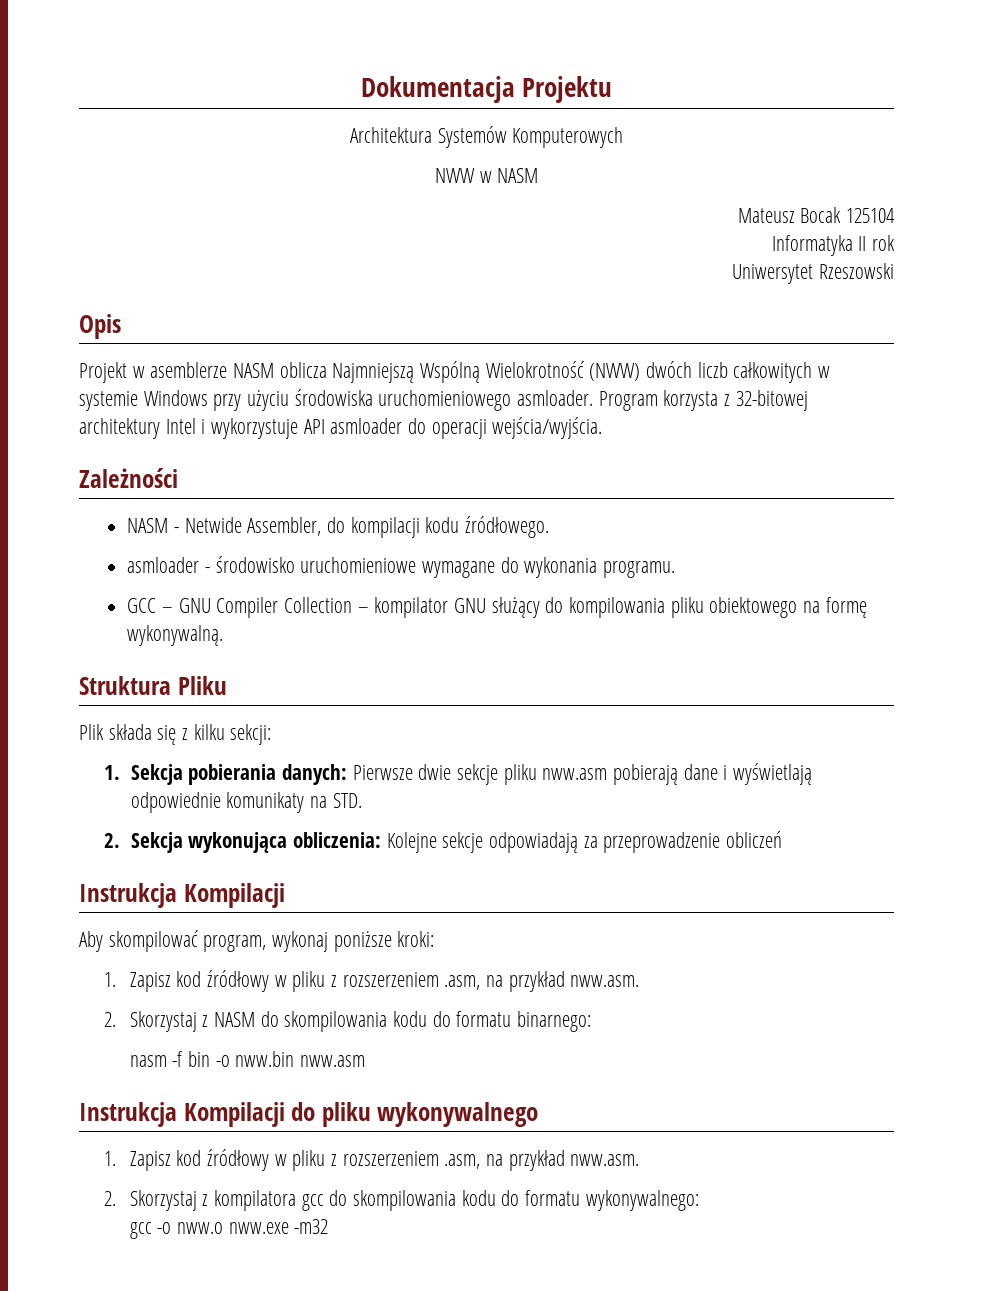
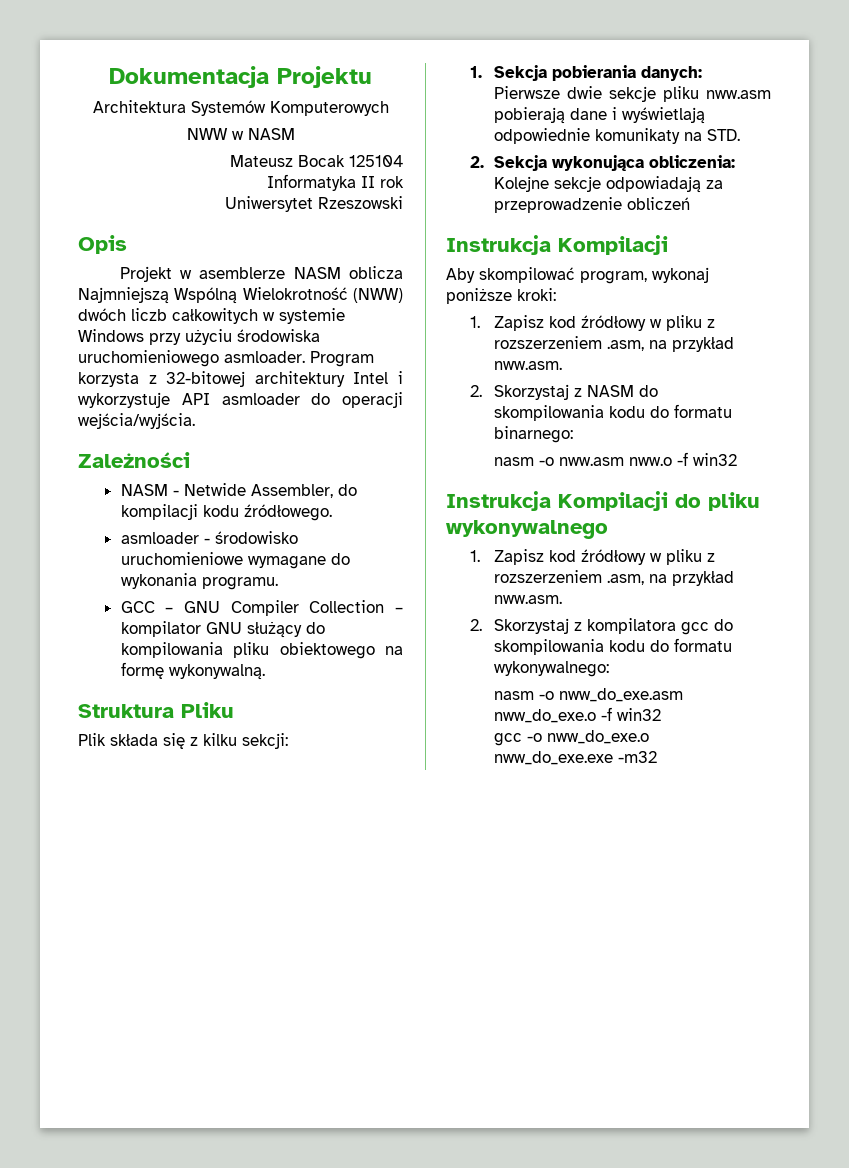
[172,1051,365,1067] -f bin -o nww.bin nww.asm -> [538,452,737,466] -o nww.asm nww.o -f win32
(699, 1200) none -> [493,688,683,702] [493,707,661,723] // nasm -o nww_do_exe.asm nww_do_exe.o -f win32
[176,1222,289,1234] nww.o nww.exe -> [546,730,649,744] [493,751,613,765] nww_do_exe.o nww_do_exe.exe

